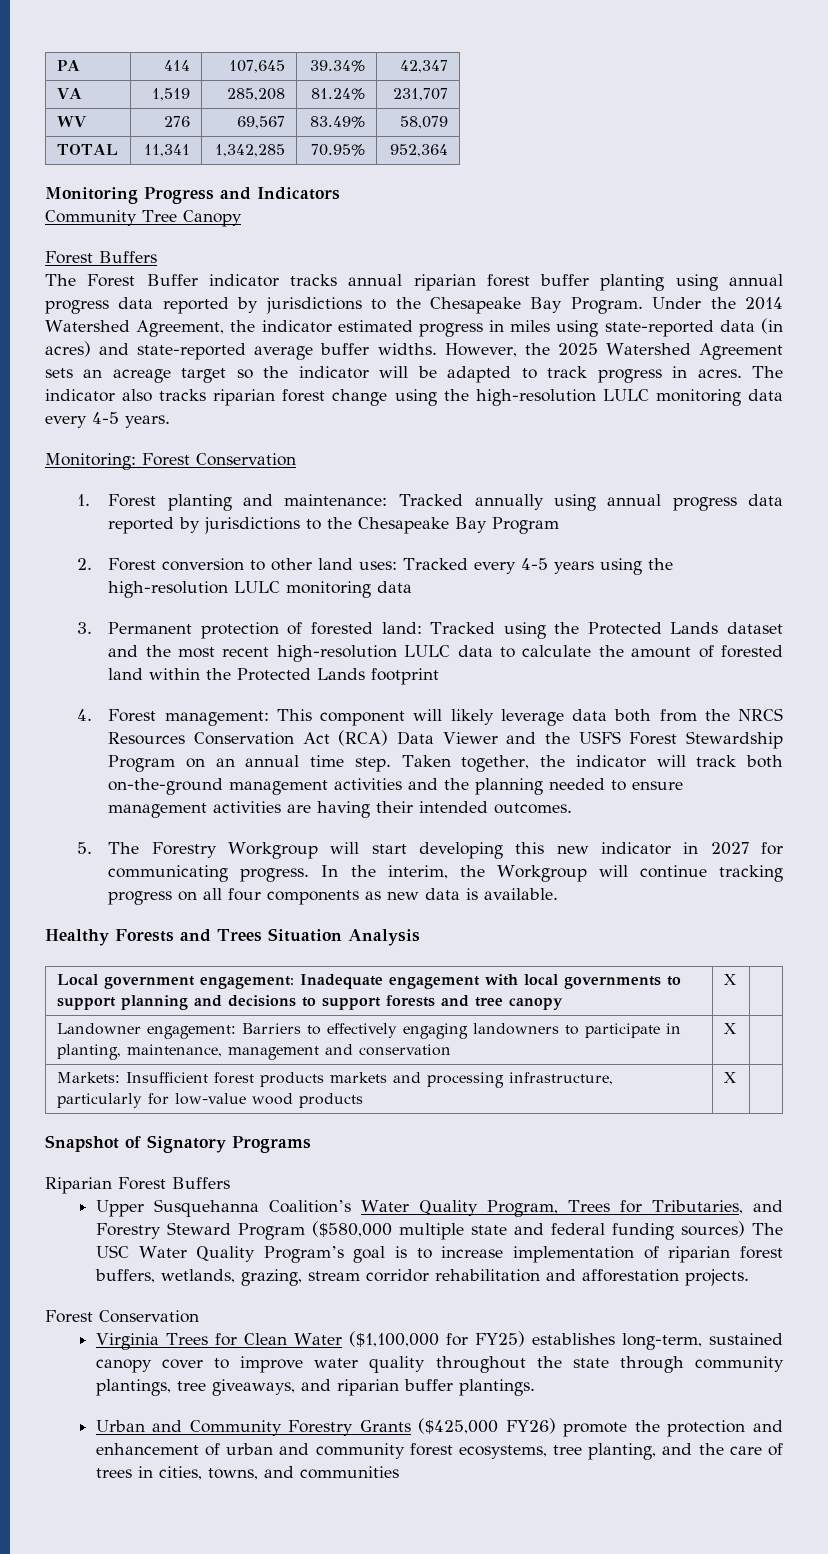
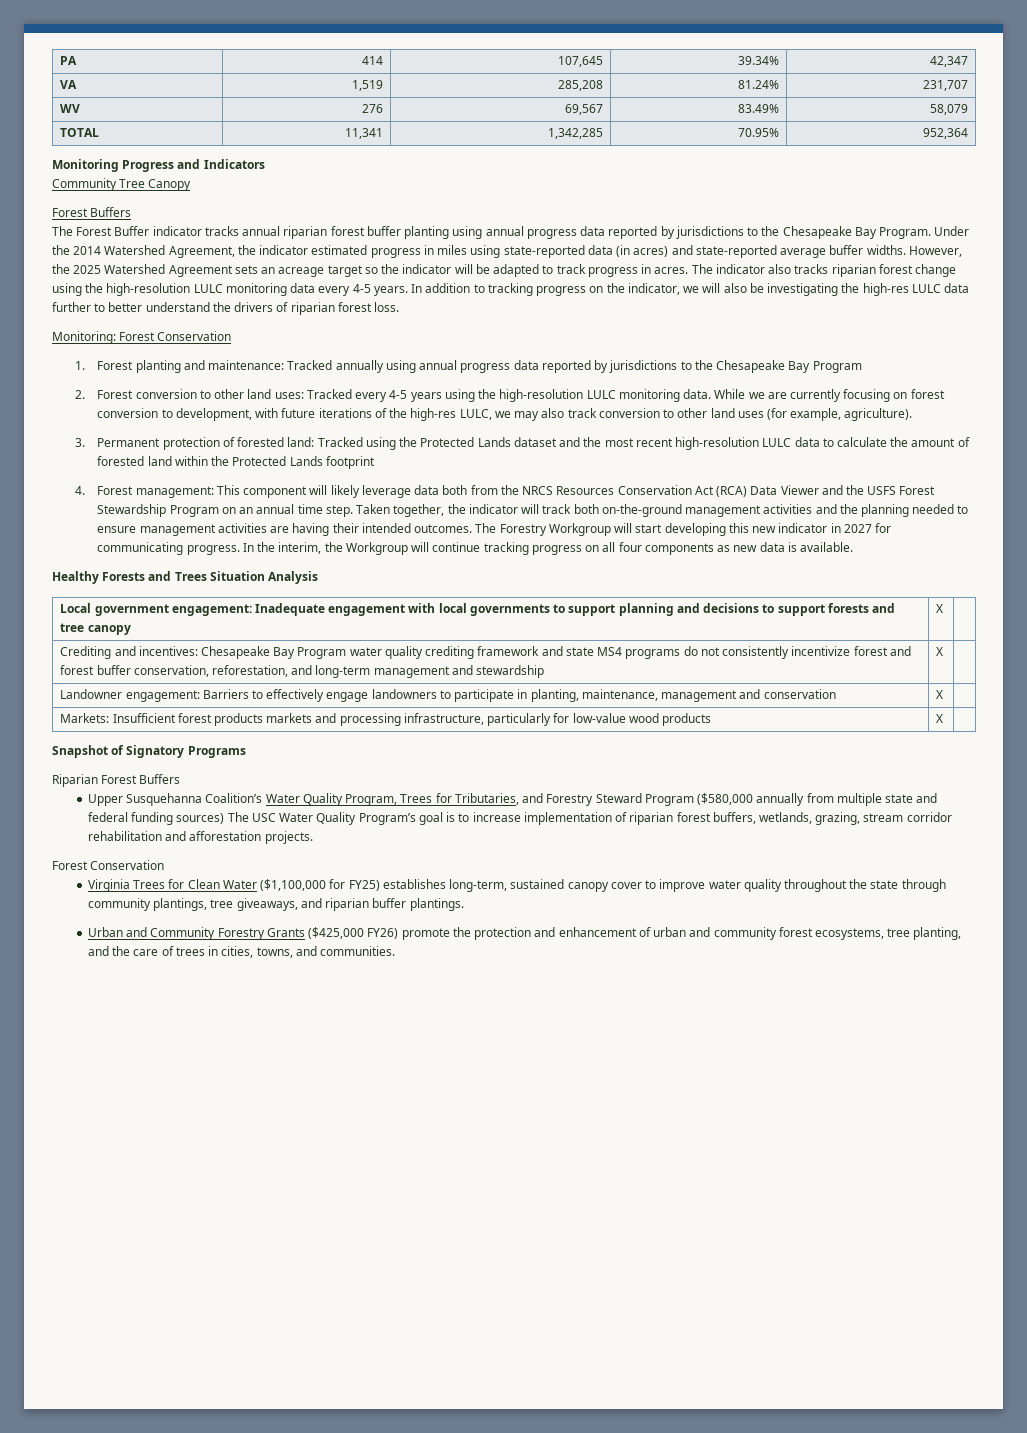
(170, 421) none -> [411,283,970,296] [52,302,400,315] In addition to tracking progress on the indicator, we will also be investigating the high-res LULC data further to better understand the drivers of riparian forest loss.
[377,581,413,593] data -> [683,389,945,402] [97,408,913,421] data. While we are currently focusing on forest conversion to development, with future iterations of the high-res LULC, we may also track conversion to other land uses (for example, agriculture).
[76,842,92,854] // 5. -> (473, 528) none
(736, 979) none -> [60,646,911,659] [60,665,545,678] [936,647,944,656] // Crediting and incentives: Chesapeake Bay Program water quality crediting framework and state MS4 programs do not consistently incentivize forest and forest buffer conservation, reforestation, and long-term management and stewardship | X |
[402,1023,468,1039] engaging -> [326,692,369,702] engage
(392, 1229) none -> [756,793,834,806] annually from
[299,1466,399,1479] communities -> [320,946,396,956] communities.

